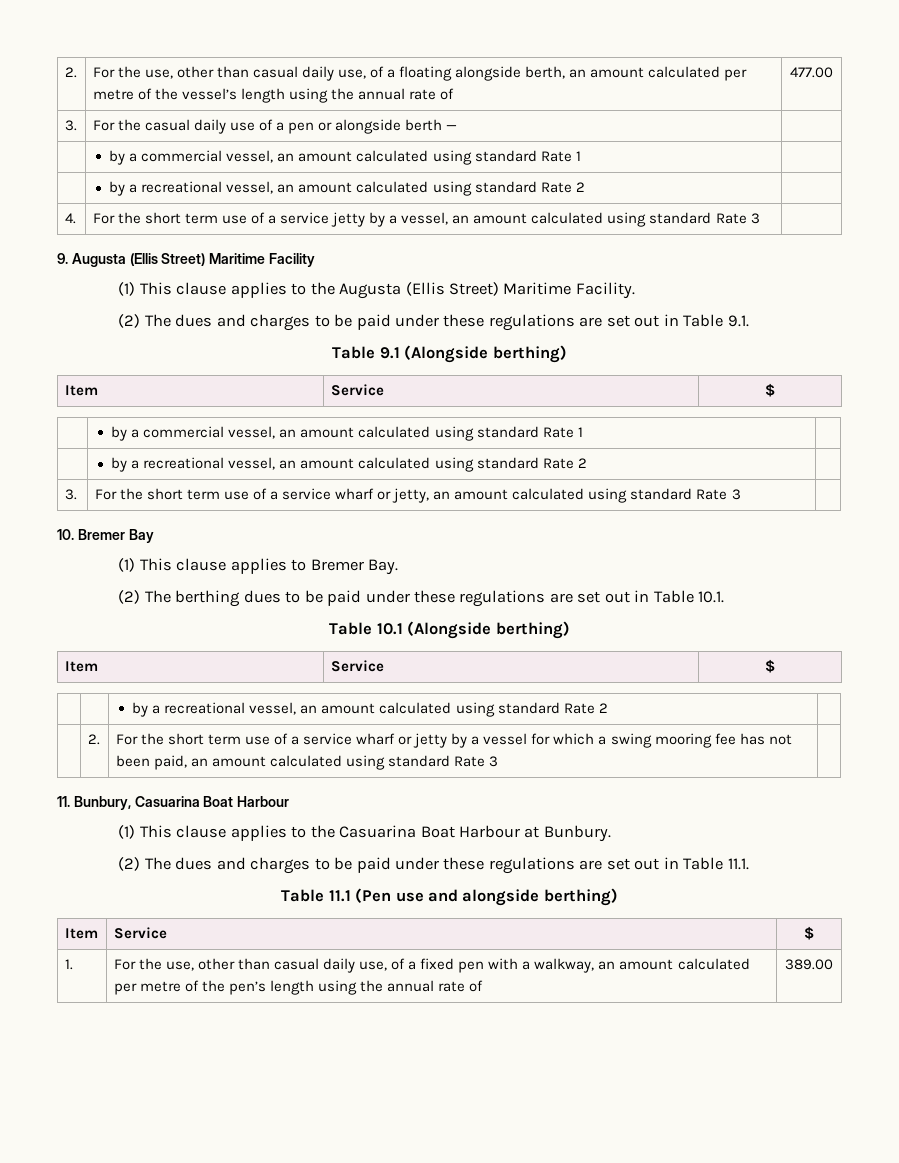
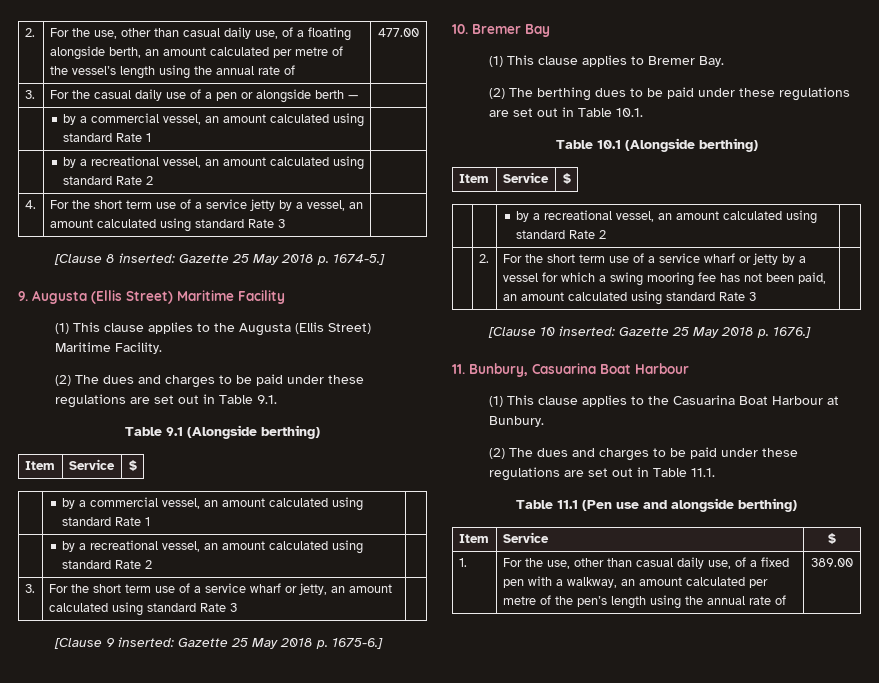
(760, 218) none -> [53,253,385,265] // [Clause 8 inserted: Gazette 25 May 2018 p. 1674-5.]
(741, 494) none -> [53,637,383,649] // [Clause 9 inserted: Gazette 25 May 2018 p. 1675-6.]
(499, 761) none -> [487,326,811,338] // [Clause 10 inserted: Gazette 25 May 2018 p. 1676.]

